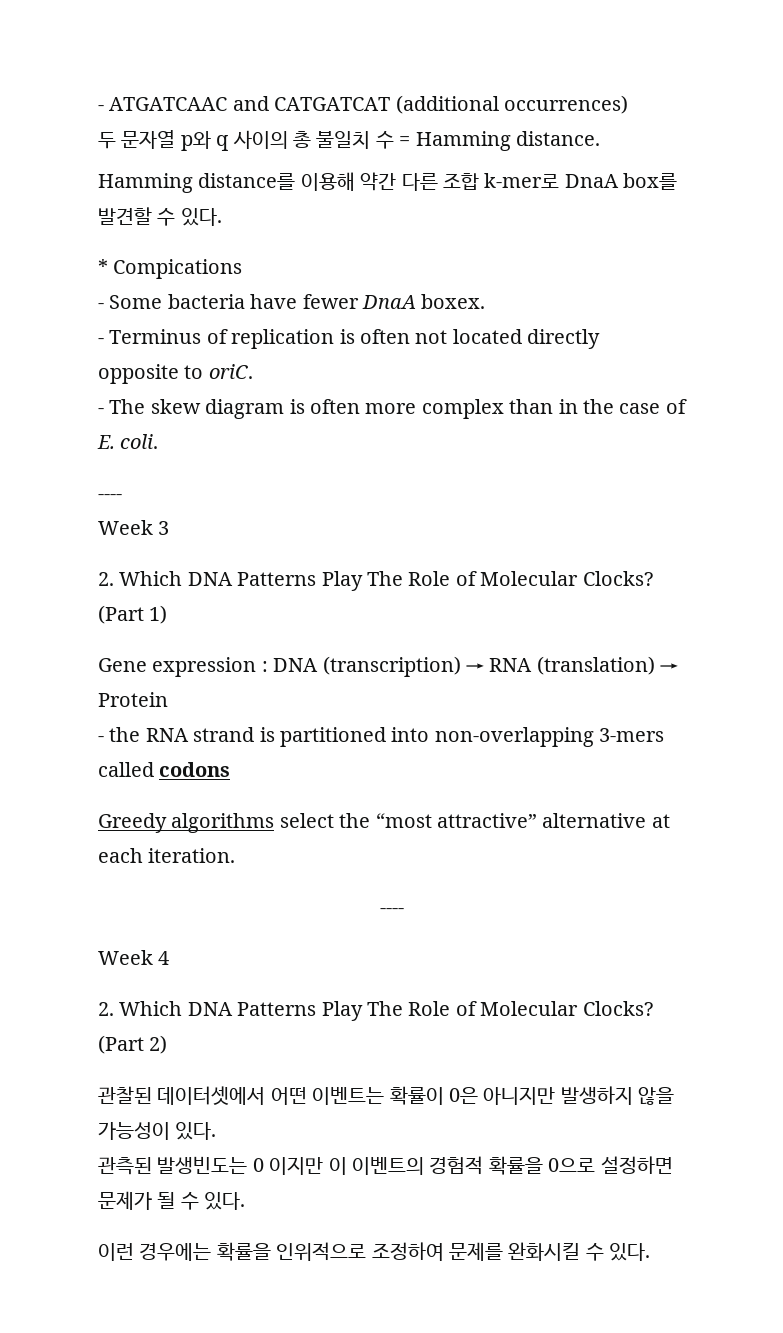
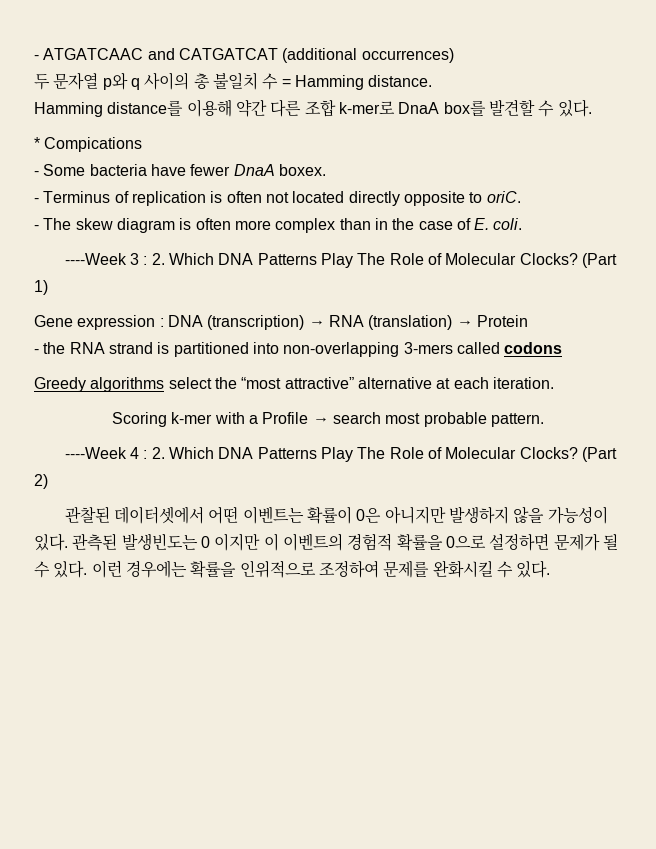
[98,494,122,500] [98,520,153,535] ---- // Week -> [64,253,127,265] ----Week
(170, 528) // -> [143,256,148,265] :
[379,908,404,914] [98,950,153,965] ---- // Week -> [112,412,544,427] [64,447,127,459] Scoring k-mer with a Profile → search most probable pattern. // ----Week
(170, 958) // -> [143,450,148,459] :
(217, 1131) // -> (68, 542) none
(246, 1201) // -> (88, 569) none

